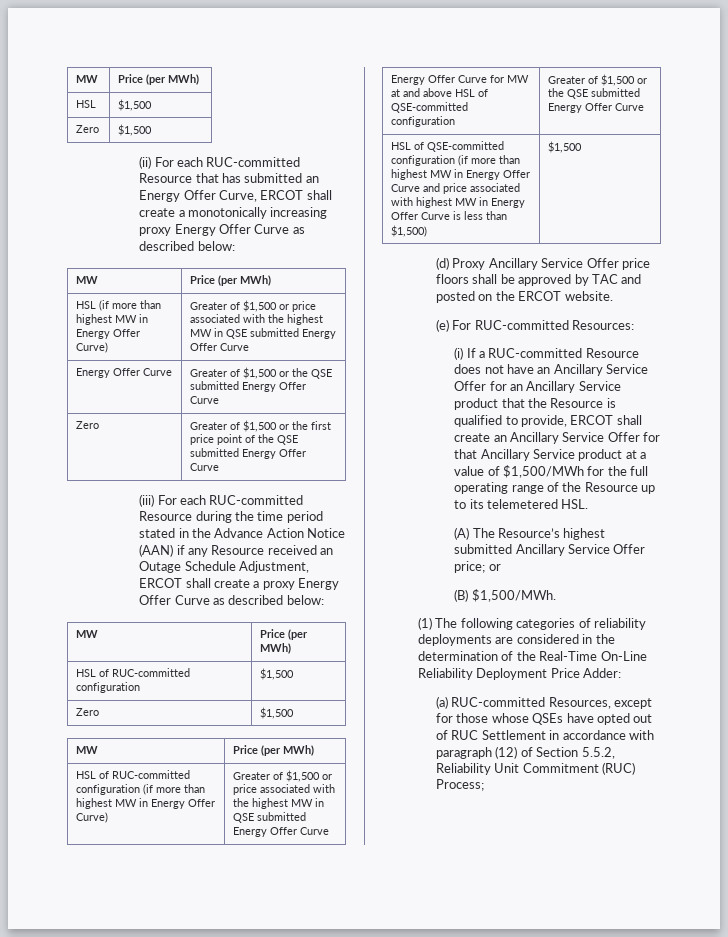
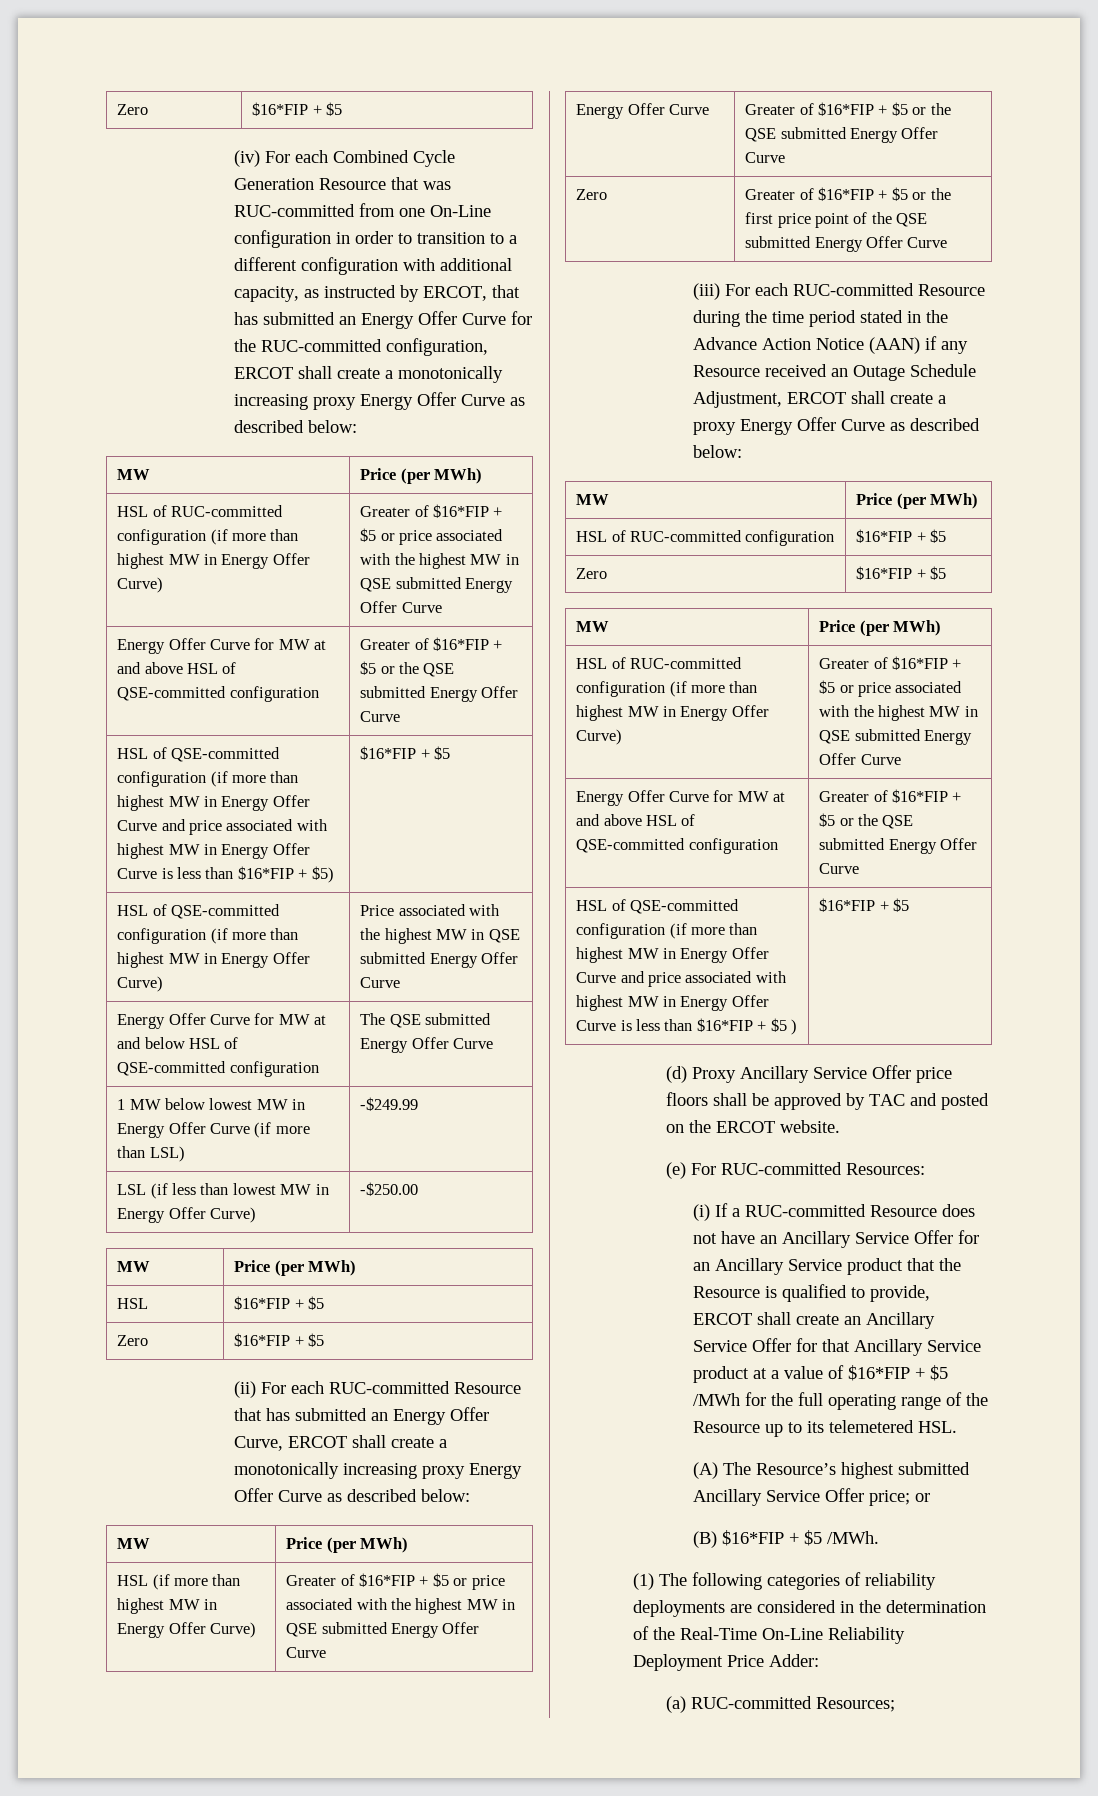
(76, 79) none -> [117,104,149,115] [252,102,343,116] [234,150,456,167] [234,177,452,190] [234,203,492,217] [234,230,518,248] [234,257,513,275] [234,285,521,302] [234,311,533,329] [234,338,489,356] [234,366,504,383] [234,392,526,410] [234,420,358,433] [117,469,151,480] [360,468,483,484] [117,505,284,517] [117,529,299,545] [117,553,310,569] [117,577,164,593] [360,504,503,518] [360,528,504,545] [360,553,519,569] [360,577,514,593] [360,601,442,613] [117,638,327,654] [117,662,237,674] [117,686,319,702] [360,637,503,651] [360,661,455,677] [360,686,519,702] [360,711,401,722] [117,747,281,762] [117,771,299,787] [117,795,310,811] [117,819,328,835] [117,843,310,859] [117,866,334,883] [360,746,451,760] [117,904,281,919] [117,928,299,944] [117,952,310,968] [117,976,164,992] [360,904,501,916] [360,928,520,944] [360,952,519,968] [360,977,401,988] [117,1013,327,1029] [117,1037,239,1049] [117,1061,319,1077] [360,1013,492,1028] [360,1037,494,1053] [117,1098,306,1110] [117,1122,310,1138] [117,1146,185,1162] [360,1097,419,1111] [117,1183,329,1199] [117,1207,257,1223] [360,1182,419,1196] Zero | $16*FIP + $5 // (iv) For each Combined Cycle Generation Resource that was RUC-committed from one On-Line configuration in order to transition to a different configuration with additional capacity, as instructed by ERCOT, that has submitted an Energy Offer Curve for the RUC-committed configuration, ERCOT shall create a monotonically increasing proxy Energy Offer Curve as described below: // MW | Price (per MWh) // HSL of RUC-committed configuration (if more than highest MW in Energy Offer Curve) | Greater of $16*FIP + $5 or price associated with the highest MW in QSE submitted Energy Offer Curve // Energy Offer Curve for MW at and above HSL of QSE-committed configuration | Greater of $16*FIP + $5 or the QSE submitted Energy Offer Curve // HSL of QSE-committed configuration (if more than highest MW in Energy Offer Curve and price associated with highest MW in Energy Offer Curve is less than $16*FIP + $5) | $16*FIP + $5 // HSL of QSE-committed configuration (if more than highest MW in Energy Offer Curve) | Price associated with the highest MW in QSE submitted Energy Offer Curve // Energy Offer Curve for MW at and below HSL of QSE-committed configuration | The QSE submitted Energy Offer Curve // 1 MW below lowest MW in Energy Offer Curve (if more than LSL) | -$249.99 // LSL (if less than lowest MW in Energy Offer Curve) | -$250.00 //
[118,99,153,111] [76,125,100,133] [118,124,153,136] $1,500 // Zero | $1,500 -> [234,1296,325,1310] [117,1335,149,1346] [234,1333,325,1347] $16*FIP + $5 // Zero | $16*FIP + $5
[243,300,278,312] $1,500 -> [359,1573,449,1587] $16*FIP + $5
[243,367,278,379] $1,500 -> [818,102,908,116] $16*FIP + $5
[243,420,278,432] $1,500 -> [818,187,908,201] $16*FIP + $5
[260,668,295,680] [76,708,100,716] [260,707,295,719] $1,500 // Zero | $1,500 -> [856,529,947,543] [576,568,608,579] [856,566,947,580] $16*FIP + $5 // Zero | $16*FIP + $5
[286,770,321,782] $1,500 -> [892,656,962,670] [819,680,836,694] $16*FIP + $5
[601,74,636,86] $1,500 -> [892,789,962,803] [819,813,836,827] $16*FIP + $5
[391,225,428,237] [548,141,583,153] $1,500) | $1,500 -> [696,1018,798,1035] [819,898,910,912] $16*FIP + $5 ) | $16*FIP + $5
[502,465,584,478] $1,500/MWh -> [848,1365,949,1381] [693,1393,741,1406] $16*FIP + $5 /MWh
[471,589,556,602] $1,500/MWh. -> [722,1530,880,1546] $16*FIP + $5 /MWh.
[548,697,653,709] [436,713,653,725] [436,730,654,740] [436,746,615,759] [436,762,636,775] [436,779,485,791] Resources, except for those whose QSEs have opted out of RUC Settlement in accordance with paragraph (12) of Section 5.5.2, Reliability Unit Commitment (RUC) Process; -> [816,1697,896,1712] Resources;

